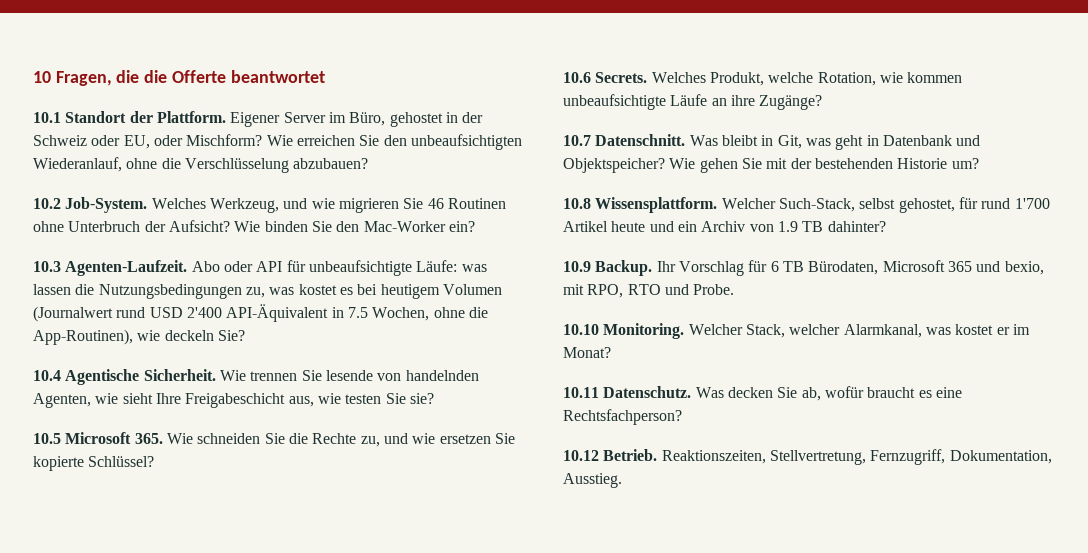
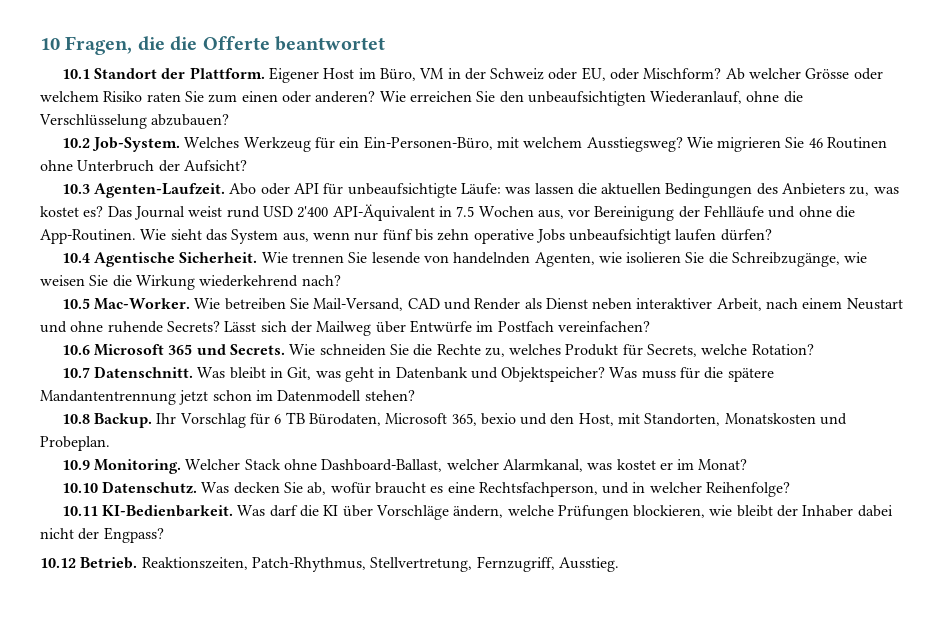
[283,112,326,123] Server -> [323,68,355,79] Host
[389,112,443,127] gehostet -> [419,68,445,79] VM
(263, 140) none -> [725,68,883,80] [40,91,376,103] Ab welcher Grösse oder welchem Risiko raten Sie zum einen oder anderen?
[209,198,335,213] Werkzeug, und wie -> [243,136,713,152] Werkzeug für ein Ein-Personen-Büro, mit welchem Ausstiegsweg? Wie
[234,221,475,232] Wie binden Sie den Mac-Worker ein? -> (247, 166) none
[98,284,502,299] [33,306,113,322] Nutzungsbedingungen zu, was kostet es bei heutigem Volumen (Journalwert -> [601,183,899,198] [40,206,223,220] aktuellen Bedingungen des Anbieters zu, was kostet es? Das Journal weist
[372,307,488,321] [33,329,245,345] Wochen, ohne die App-Routinen), wie deckeln Sie? -> [478,205,856,221] [40,229,772,244] Wochen aus, vor Bereinigung der Fehlläufe und ohne die App-Routinen. Wie sieht das System aus, wenn nur fünf bis zehn operative Jobs unbeaufsichtigt laufen dürfen?
[122,393,434,408] [33,432,163,444] sieht Ihre Freigabeschicht aus, wie testen Sie sie? // 10.5 Microsoft 365. -> [626,252,868,267] [40,275,341,290] [61,298,903,311] [40,320,650,336] [61,344,285,356] isolieren Sie die Schreibzugänge, wie weisen Sie die Wirkung wiederkehrend nach? // 10.5 Mac-Worker. Wie betreiben Sie Mail-Versand, CAD und Render als Dienst neben interaktiver Arbeit, nach einem Neustart und ohne ruhende Secrets? Lässt sich der Mailweg über Entwürfe im Postfach vereinfachen? // 10.6 Microsoft 365 und Secrets.
[383,433,515,444] [33,456,155,471] [563,72,963,86] [563,94,823,110] und wie ersetzen Sie kopierte Schlüssel? // 10.6 Secrets. Welches Produkt, welche Rotation, wie kommen unbeaufsichtigte Läufe an ihre Zugänge? -> [509,344,814,357] welches Produkt für Secrets, welche Rotation?
[669,158,979,173] [563,197,1050,213] [563,221,886,232] [563,261,591,272] Wie gehen Sie mit der bestehenden Historie um? // 10.8 Wissensplattform. Welcher Such-Stack, selbst gehostet, für rund 1'700 Artikel heute und ein Archiv von 1.9 TB dahinter? // 10.9 -> [609,367,774,382] [40,390,415,405] [61,414,90,424] Was muss für die spätere Mandantentrennung jetzt schon im Datenmodell stehen? // 10.8
[947,261,1044,275] [563,284,735,298] [563,323,785,339] 365 und bexio, mit RPO, RTO und Probe. // 10.10 Monitoring. Welcher Stack, -> [451,413,848,426] [40,436,110,451] [61,459,443,474] 365, bexio und den Host, mit Standorten, Monatskosten und Probeplan. // 10.9 Monitoring. Welcher Stack ohne Dashboard-Ballast,
[563,387,599,398] 10.11 -> [61,483,98,493] 10.10
[563,409,682,425] Rechtsfachperson? -> [478,482,791,497] [61,505,893,520] [40,527,164,543] Rechtsfachperson, und in welcher Reihenfolge? // 10.11 KI-Bedienbarkeit. Was darf die KI über Vorschläge ändern, welche Prüfungen blockieren, wie bleibt der Inhaber dabei nicht der Engpass?
(766, 457) none -> [251,557,366,572] Patch-Rhythmus,
[949,450,1052,464] Dokumentation, -> (555, 564) none

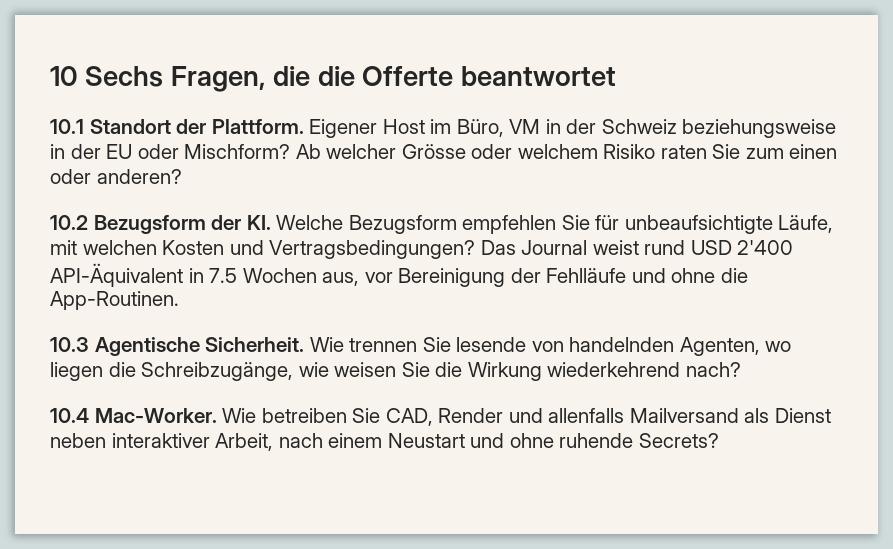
(60, 44) none -> [85,66,164,87] Sechs
[548,67,606,81] oder EU, -> [682,119,837,138] [50,144,133,159] beziehungsweise in der EU
[379,91,803,106] [39,114,230,129] [61,136,888,152] [40,160,247,172] [61,183,899,198] [40,206,104,217] Wie erreichen Sie den unbeaufsichtigten Wiederanlauf, ohne die Verschlüsselung abzubauen? // 10.2 Job-System. Welches Werkzeug für ein Ein-Personen-Büro, mit welchem Ausstiegsweg? Wie migrieren Sie 46 Routinen ohne Unterbruch der Aufsicht? // 10.3 Agenten-Laufzeit. Abo oder API für unbeaufsichtigte Läufe: was lassen die aktuellen Bedingungen des Anbieters zu, was kostet es? -> [50,215,834,234] [50,240,476,259] // 10.2 Bezugsform der KI. Welche Bezugsform empfehlen Sie für unbeaufsichtigte Läufe, mit welchen Kosten und Vertragsbedingungen?
[140,229,772,244] [61,253,90,263] Wie sieht das System aus, wenn nur fünf bis zehn operative Jobs unbeaufsichtigt laufen dürfen? // 10.4 -> [50,337,89,352] // 10.3
[598,252,705,263] wie isolieren Sie -> [765,341,792,352] [50,362,103,381] wo liegen
[61,298,90,309] 10.5 -> [50,408,89,423] 10.4
[313,298,521,311] Mail-Versand, CAD und Render -> [385,408,739,426] CAD, Render und allenfalls Mailversand
[224,320,650,336] [61,344,814,357] [61,366,774,382] [40,390,415,405] [61,412,848,428] [40,436,110,451] [61,459,748,474] [61,481,791,497] [61,505,893,520] [40,527,164,543] [40,556,619,572] Lässt sich der Mailweg über Entwürfe im Postfach vereinfachen? // 10.6 Microsoft 365 und Secrets. Wie schneiden Sie die Rechte zu, welches Produkt für Secrets, welche Rotation? // 10.7 Datenschnitt. Was bleibt in Git, was geht in Datenbank und Objektspeicher? Was muss für die spätere Mandantentrennung jetzt schon im Datenmodell stehen? // 10.8 Backup. Ihr Vorschlag für 6 TB Bürodaten, Microsoft 365, bexio und den Host, mit Standorten, Monatskosten und Probeplan. // 10.9 Monitoring. Welcher Stack ohne Dashboard-Ballast, welcher Alarmkanal, was kostet er im Monat? // 10.10 Datenschutz. Was decken Sie ab, wofür braucht es eine Rechtsfachperson, und in welcher Reihenfolge? // 10.11 KI-Bedienbarkeit. Was darf die KI über Vorschläge ändern, welche Prüfungen blockieren, wie bleibt der Inhaber dabei nicht der Engpass? // 10.12 Betrieb. Reaktionszeiten, Patch-Rhythmus, Stellvertretung, Fernzugriff, Ausstieg. -> (719, 440) none

